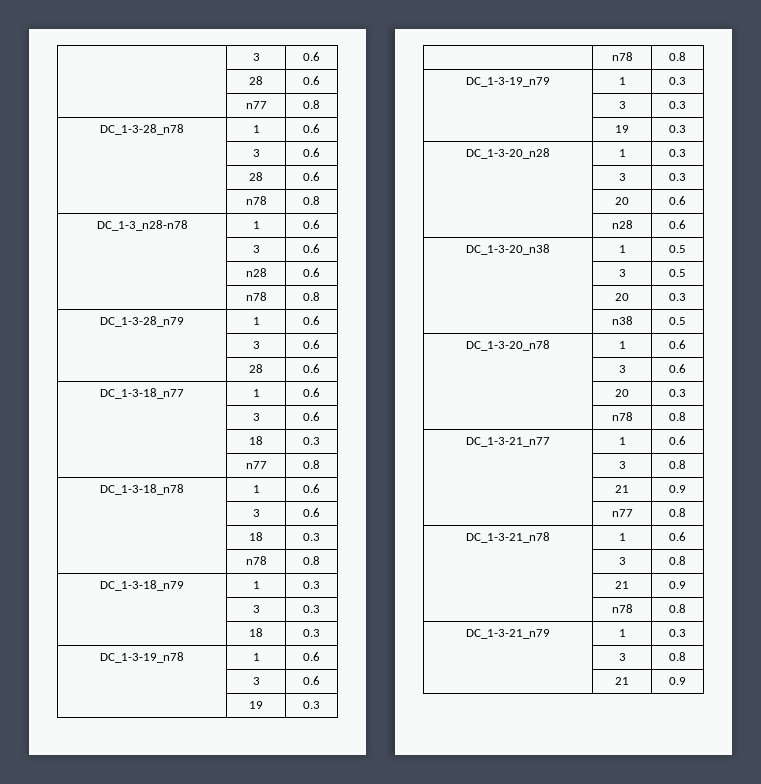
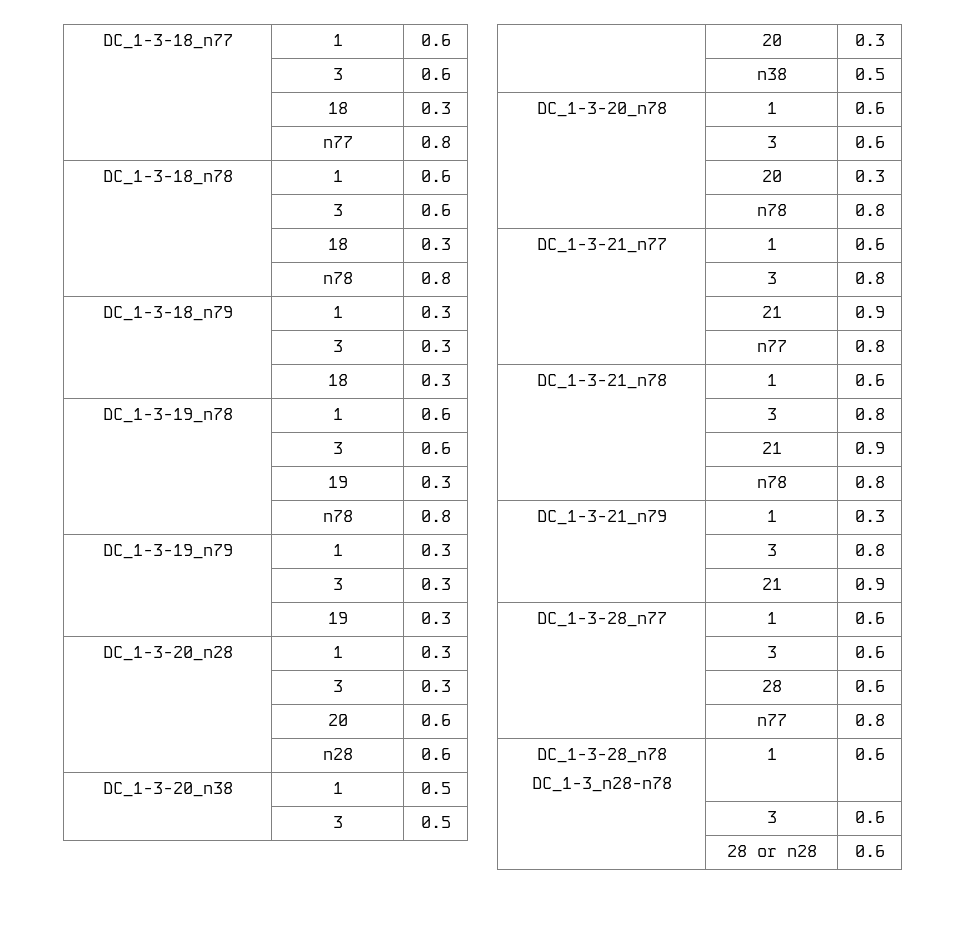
[252,53,260,61] [303,52,320,61] [249,76,263,85] [303,76,320,85] [245,101,267,109] [303,100,320,109] [100,124,184,135] [252,125,260,133] [303,124,320,133] [252,149,260,157] [303,148,320,157] [249,172,263,181] [303,172,320,181] [245,196,267,205] [303,196,320,205] [96,220,188,231] [252,221,260,229] [303,220,320,229] [252,245,260,253] [303,244,320,253] [245,268,267,277] [303,268,320,277] [245,292,267,301] [303,292,320,301] [100,316,184,327] [252,317,260,325] [303,316,320,325] [252,341,260,349] [303,340,320,349] [249,364,263,373] [303,364,320,373] | 3 | 0.6 // | 28 | 0.6 // | n77 | 0.8 // DC_1-3-28_n78 | 1 | 0.6 // | 3 | 0.6 // | 28 | 0.6 // | n78 | 0.8 // DC_1-3_n28-n78 | 1 | 0.6 // | 3 | 0.6 // | n28 | 0.6 // | n78 | 0.8 // DC_1-3-28_n79 | 1 | 0.6 // | 3 | 0.6 // | 28 | 0.6 // -> (102, 41) none
(686, 681) none -> [536,612,667,627] [766,612,777,624] [854,612,885,624] [766,646,777,658] [854,646,885,658] [761,680,782,692] [854,680,885,692] [756,714,787,726] [854,714,885,726] [536,748,667,763] [531,777,672,792] [766,748,777,760] [854,748,885,760] [766,811,777,823] [854,811,885,823] [726,845,817,857] [854,845,885,857] // DC_1-3-28_n77 | 1 | 0.6 // | 3 | 0.6 // | 28 | 0.6 // | n77 | 0.8 // DC_1-3-28_n78 // DC_1-3_n28-n78 | 1 | 0.6 // | 3 | 0.6 // | 28 or n28 | 0.6

